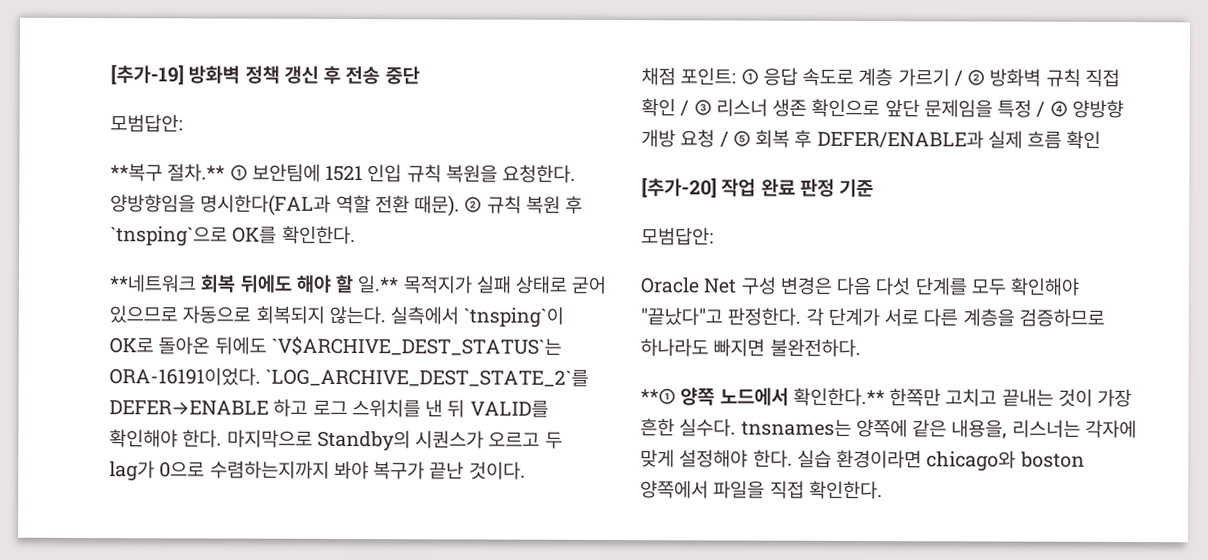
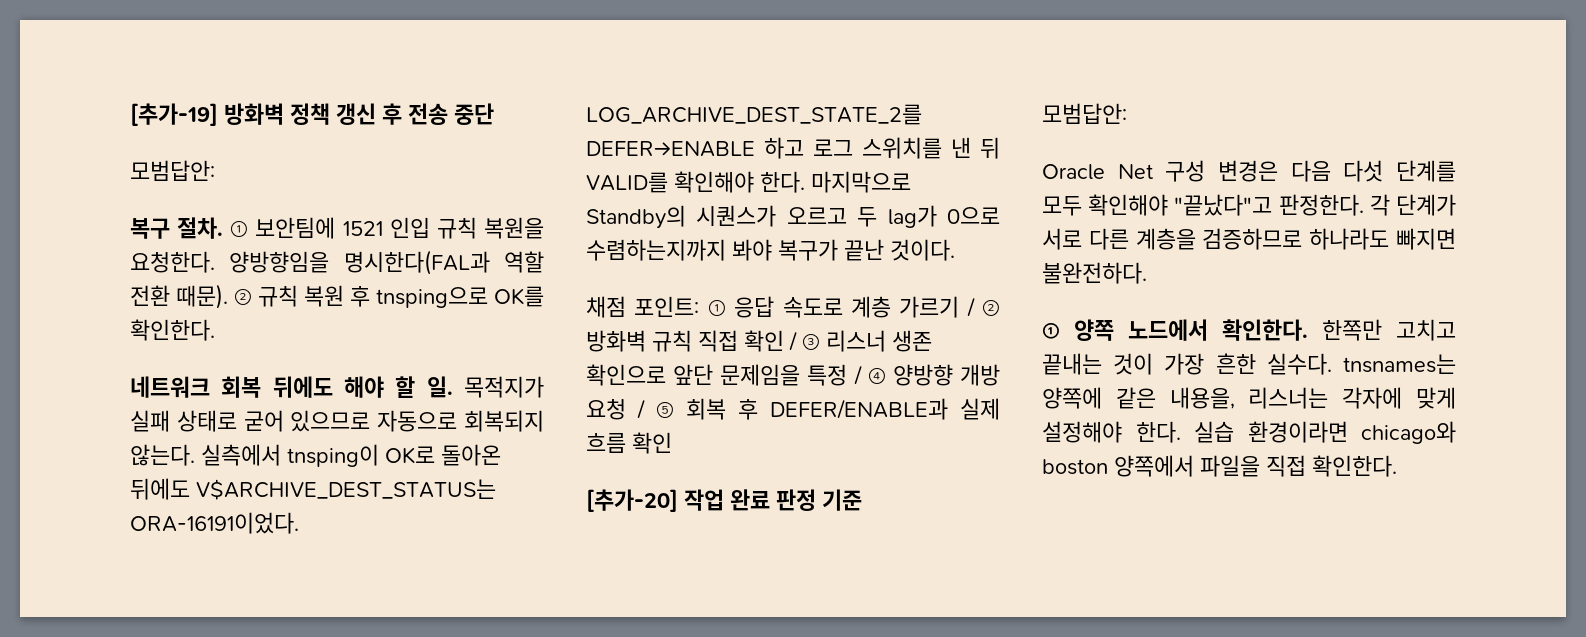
[110,163,226,182] **복구 절차.** -> [130,217,224,239] 복구 절차.
[110,226,228,247] `tnsping`으로 -> [376,287,488,308] tnsping으로
[109,274,197,293] **네트워크 -> [130,376,210,398] 네트워크
[357,275,400,294] 일.** -> [426,376,453,398] 일.
[463,306,565,328] `tnsping`이 -> [287,444,379,467] tnsping이
[270,335,562,356] [109,367,590,387] `V$ARCHIVE_DEST_STATUS`는 ORA-16191이었다. `LOG_ARCHIVE_DEST_STATE_2`를 -> [196,479,496,500] [130,512,299,534] [586,104,922,125] V$ARCHIVE_DEST_STATUS는 ORA-16191이었다. LOG_ARCHIVE_DEST_STATE_2를
[640,388,676,405] **① -> [1042,323,1060,339] ①
[792,387,885,407] 확인한다.** -> [1222,319,1308,341] 확인한다.

